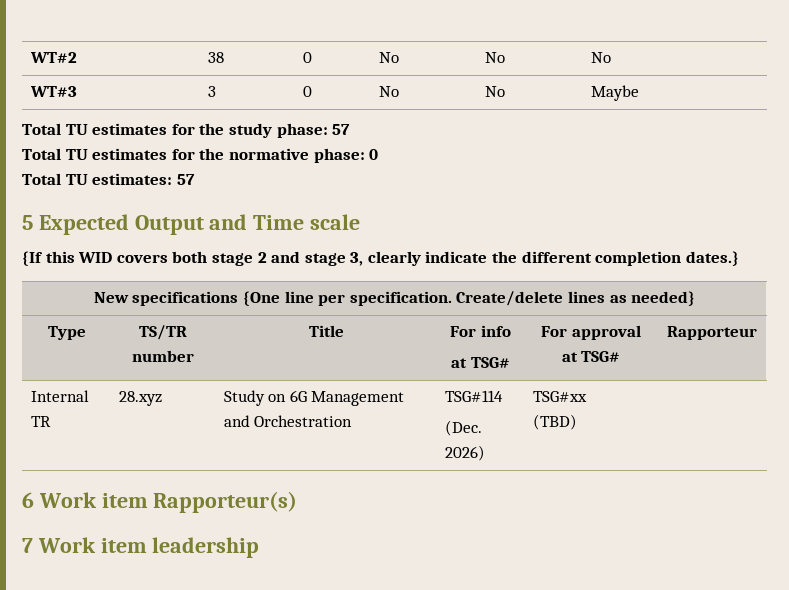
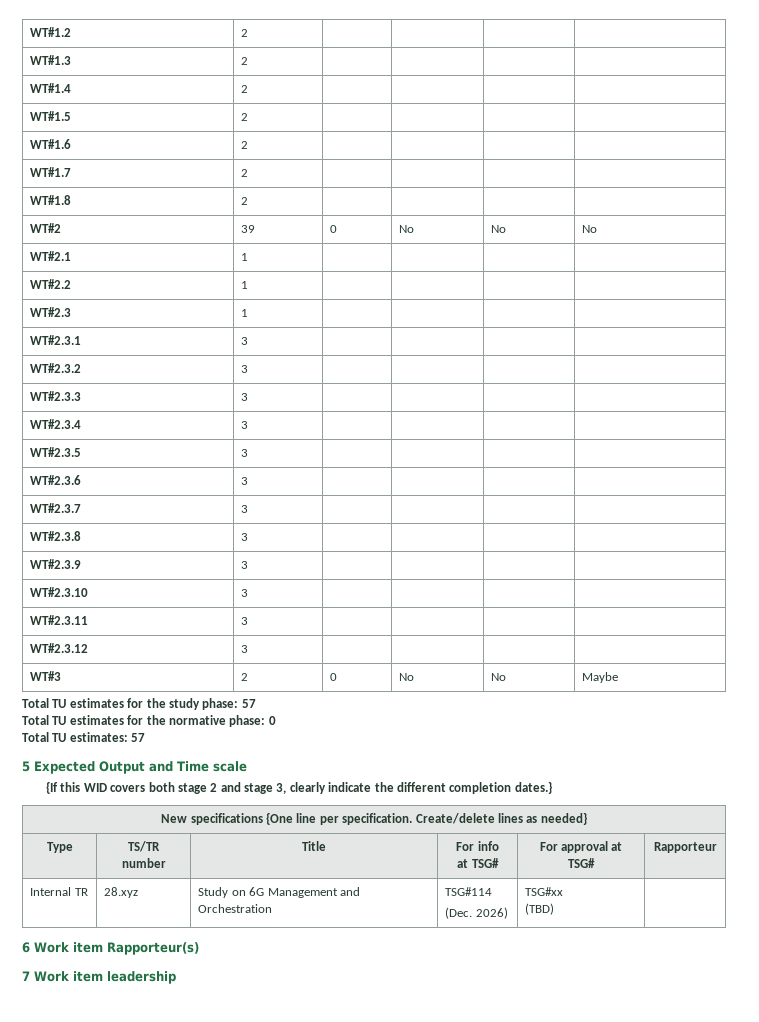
(29, 57) none -> [30,27,72,37] [241,29,249,37] [30,55,72,65] [241,57,249,65] [30,83,72,93] [241,85,249,93] [30,111,72,121] [241,113,249,121] [30,139,72,149] [241,141,249,149] [30,167,72,177] [241,169,249,177] [30,195,72,205] [241,197,249,205] WT#1.2 | 2 | | | | // WT#1.3 | 2 | | | | // WT#1.4 | 2 | | | | // WT#1.5 | 2 | | | | // WT#1.6 | 2 | | | | // WT#1.7 | 2 | | | | // WT#1.8 | 2 | | | | //
[207,52,224,63] 38 -> [241,225,256,233] 39
(611, 57) none -> [30,251,72,261] [241,253,249,261] [30,279,72,289] [241,281,249,289] [30,307,72,317] [241,309,249,317] [30,335,82,345] [241,337,249,345] [30,363,82,373] [241,365,249,373] [30,391,82,401] [241,393,249,401] [30,419,82,429] [241,421,249,429] [30,447,82,457] [241,449,249,457] [30,475,82,485] [241,477,249,485] [30,503,82,513] [241,505,249,513] [30,531,82,541] [241,533,249,541] [30,559,82,569] [241,561,249,569] [30,587,89,597] [241,589,249,597] [30,615,89,625] [241,617,249,625] [30,643,89,653] [241,645,249,653] // WT#2.1 | 1 | | | | // WT#2.2 | 1 | | | | // WT#2.3 | 1 | | | | // WT#2.3.1 | 3 | | | | // WT#2.3.2 | 3 | | | | // WT#2.3.3 | 3 | | | | // WT#2.3.4 | 3 | | | | // WT#2.3.5 | 3 | | | | // WT#2.3.6 | 3 | | | | // WT#2.3.7 | 3 | | | | // WT#2.3.8 | 3 | | | | // WT#2.3.9 | 3 | | | | // WT#2.3.10 | 3 | | | | // WT#2.3.11 | 3 | | | | // WT#2.3.12 | 3 | | | |
[207,86,216,97] 3 -> [241,673,249,681] 2

